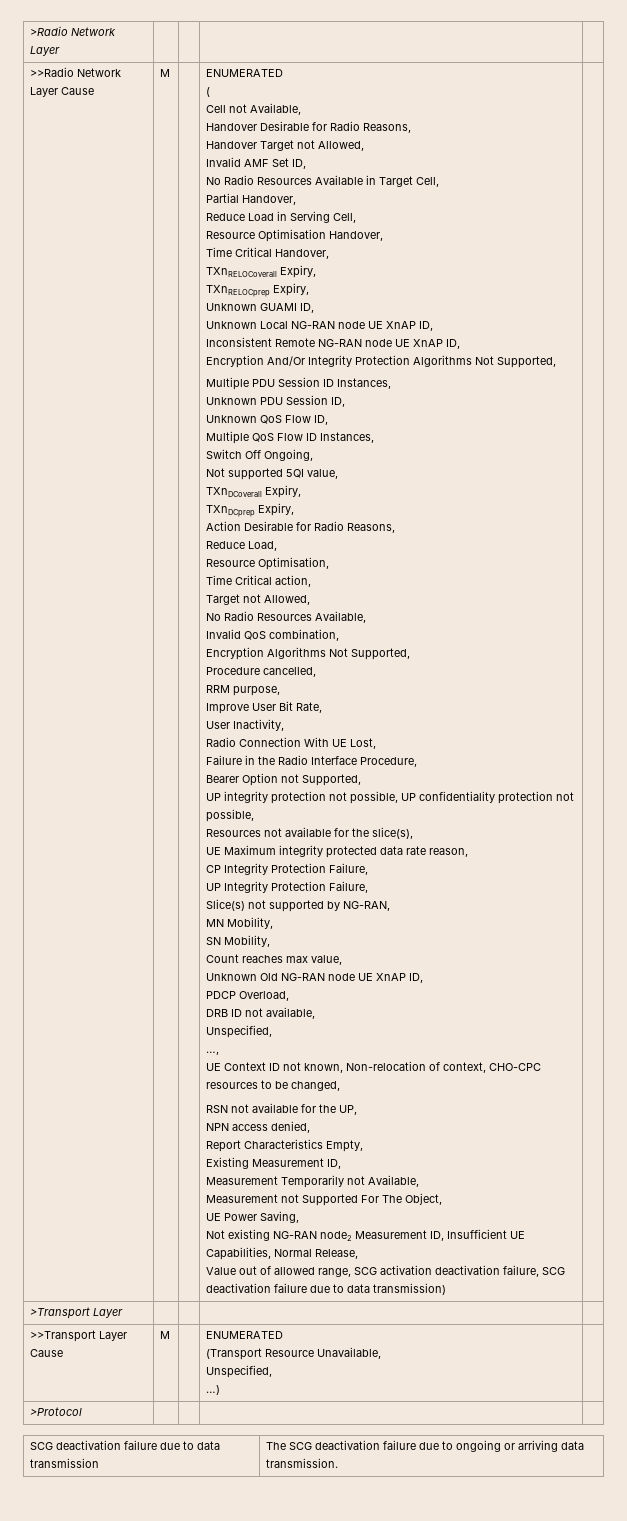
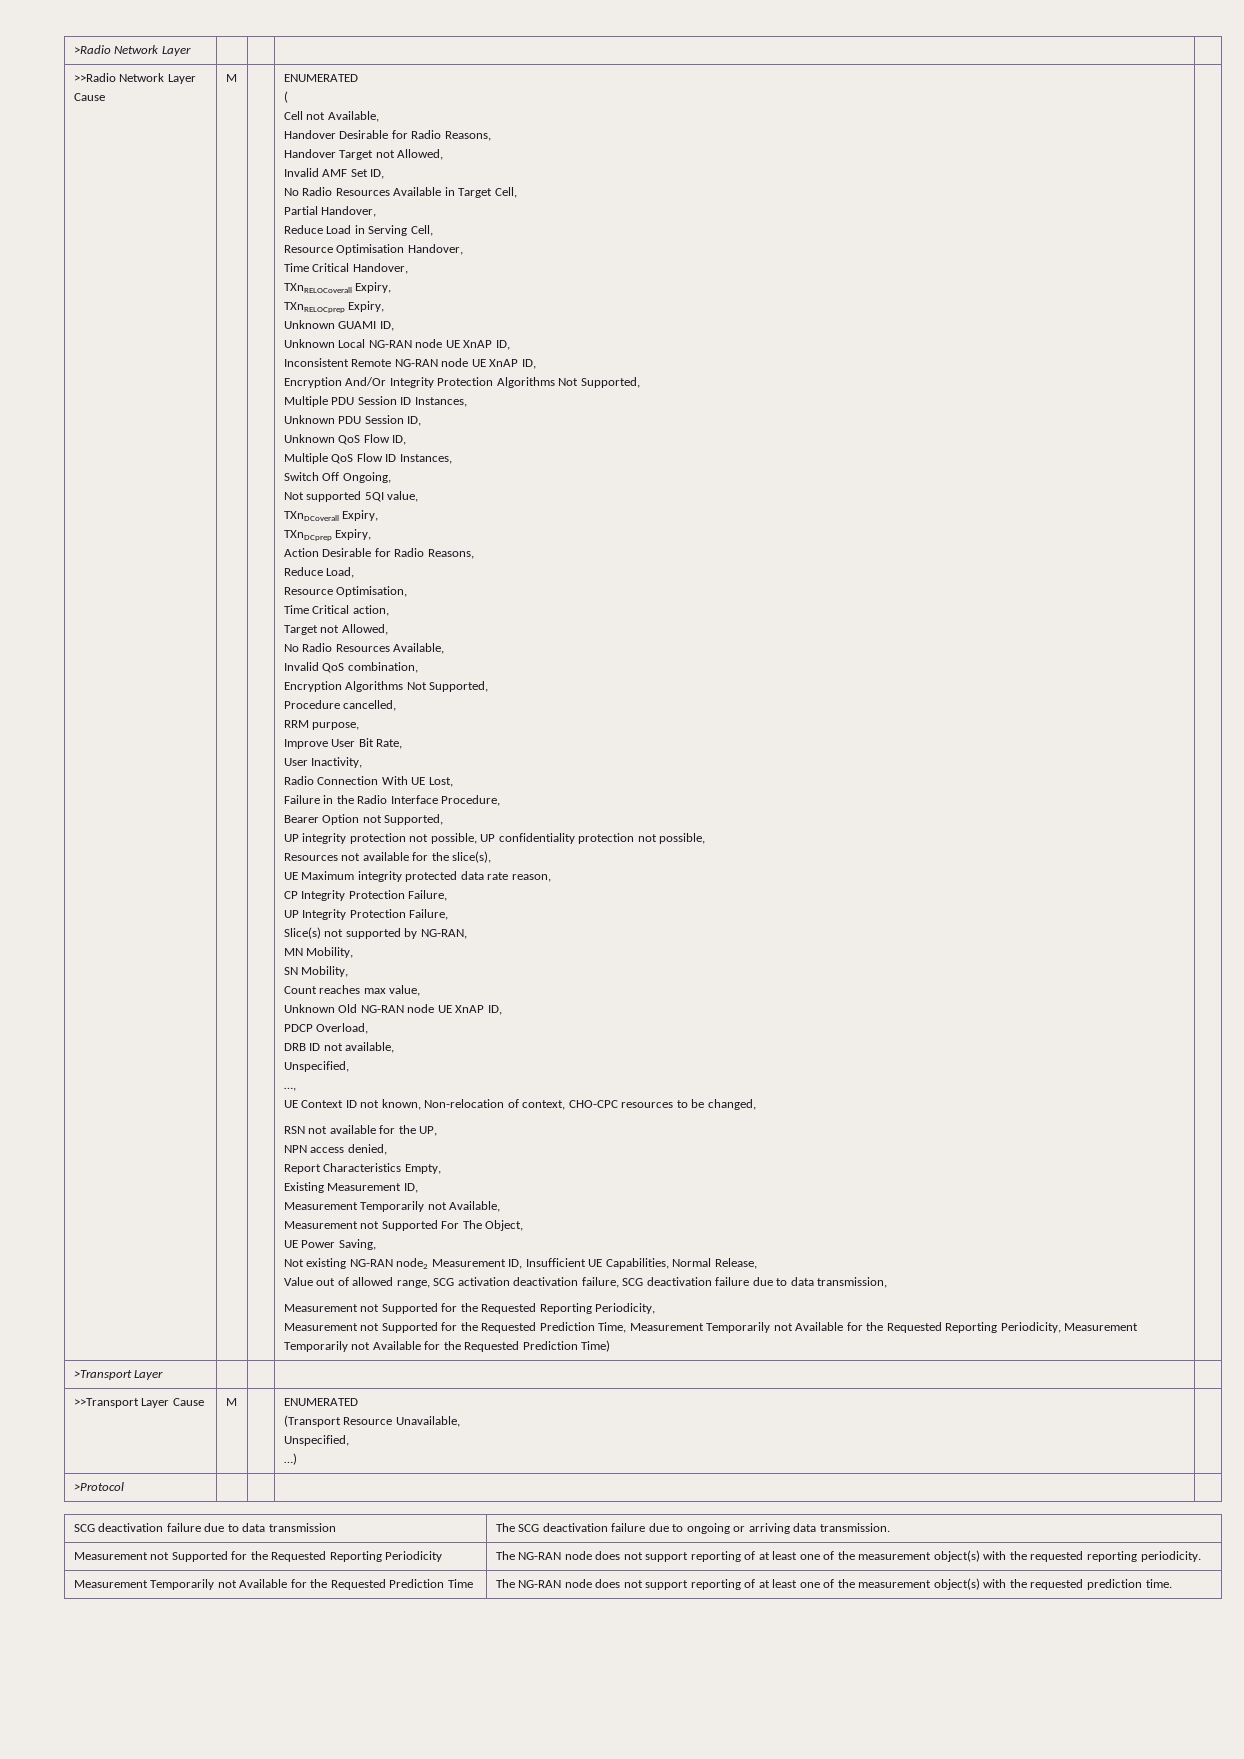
[373,1283,447,1295] transmission) -> [817,1277,888,1288] [283,1303,656,1314] [283,1322,1139,1333] [283,1340,611,1352] transmission, // Measurement not Supported for the Requested Reporting Periodicity, // Measurement not Supported for the Requested Prediction Time, Measurement Temporarily not Available for the Requested Reporting Periodicity, Measurement Temporarily not Available for the Requested Prediction Time)
(339, 1463) none -> [73,1551,443,1562] [495,1550,1201,1562] [73,1579,473,1590] [495,1578,1172,1590] // Measurement not Supported for the Requested Reporting Periodicity | The NG-RAN node does not support reporting of at least one of the measurement object(s) with the requested reporting periodicity. // Measurement Temporarily not Available for the Requested Prediction Time | The NG-RAN node does not support reporting of at least one of the measurement object(s) with the requested prediction time.

